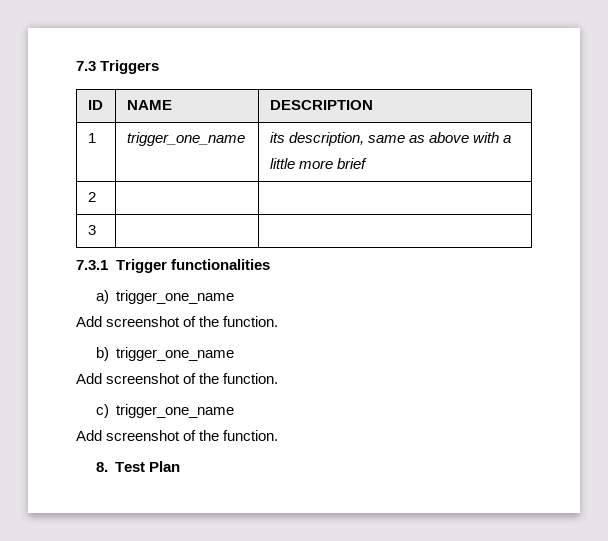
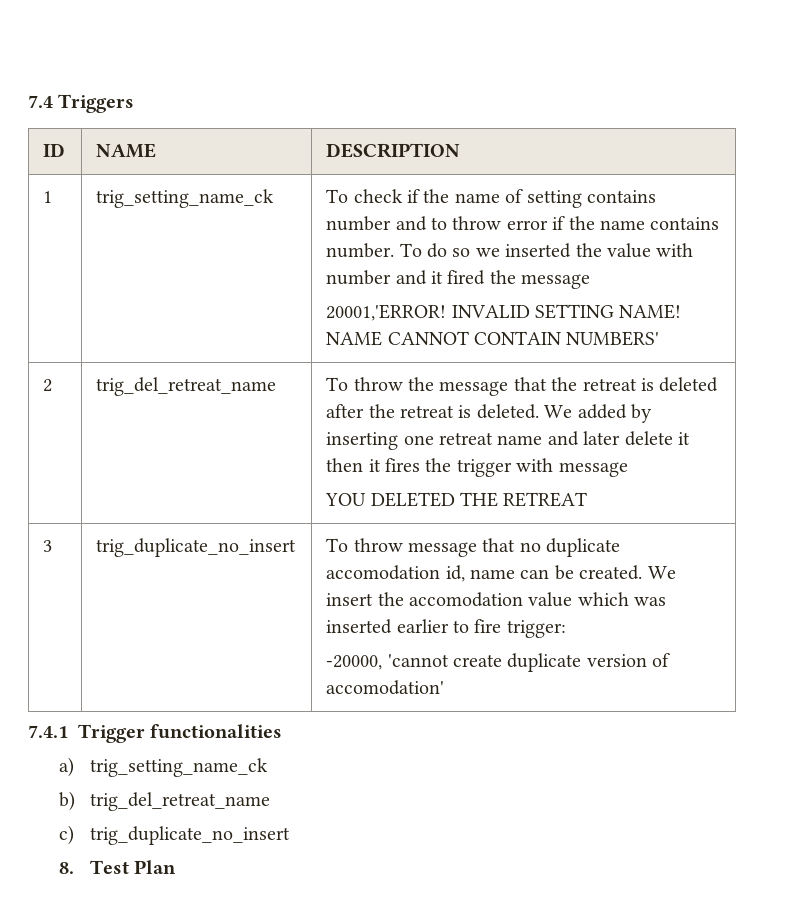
[76,61,96,71] 7.3 -> [28,95,53,108] 7.4
[126,132,245,146] [269,132,512,146] [269,158,367,169] [87,192,96,202] [87,225,96,235] [76,259,270,273] [95,290,235,304] [76,316,279,327] [95,347,235,361] [76,373,279,384] [95,404,235,418] [76,430,279,441] trigger_one_name | its description, same as above with a little more brief // 2 | | // 3 | | // 7.3.1 Trigger functionalities // a) trigger_one_name // Add screenshot of the function. // b) trigger_one_name // Add screenshot of the function. // c) trigger_one_name // Add screenshot of the function. -> [96,189,275,208] [326,189,657,208] [326,216,720,231] [326,243,694,258] [326,270,591,289] [326,304,682,321] [326,331,660,346] [43,379,53,392] [96,377,277,396] [326,377,719,396] [326,404,653,423] [326,431,691,450] [326,458,628,477] [325,492,588,507] [43,540,53,552] [96,538,297,557] [326,538,621,557] [326,565,676,582] [326,592,667,607] [326,619,566,638] [326,653,671,672] [326,680,445,695] [28,724,283,743] [58,757,268,777] [58,791,270,811] [58,825,290,845] trig_setting_name_ck | To check if the name of setting contains number and to throw error if the name contains number. To do so we inserted the value with number and it fired the message // 20001,'ERROR! INVALID SETTING NAME! NAME CANNOT CONTAIN NUMBERS' // 2 | trig_del_retreat_name | To throw the message that the retreat is deleted after the retreat is deleted. We added by inserting one retreat name and later delete it then it fires the trigger with message // YOU DELETED THE RETREAT // 3 | trig_duplicate_no_insert | To throw message that no duplicate accomodation id, name can be created. We insert the accomodation value which was inserted earlier to fire trigger: // -20000, 'cannot create duplicate version of accomodation' // 7.4.1 Trigger functionalities // a) trig_setting_name_ck // b) trig_del_retreat_name // c) trig_duplicate_no_insert

